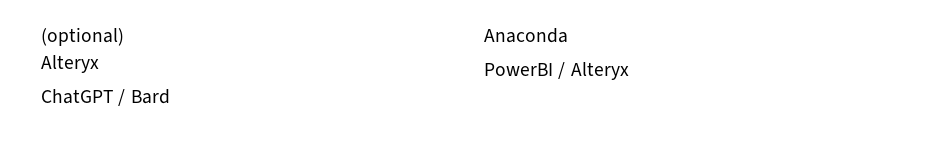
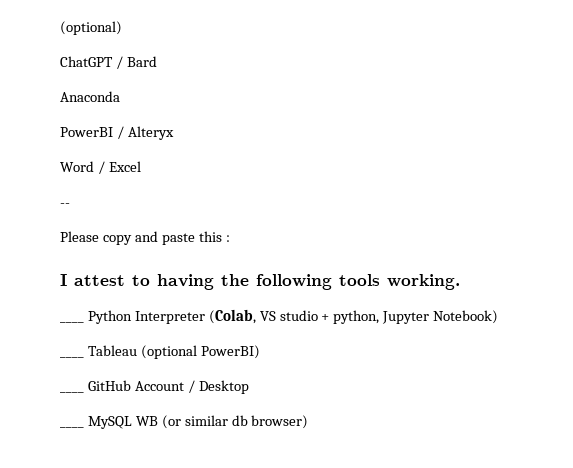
[41,55,99,73] // Alteryx -> (122, 28) none
(629, 71) none -> [60,161,141,174] [60,203,70,207] [60,231,230,245] [60,274,460,290] [60,309,499,324] [60,356,84,358] [87,345,260,359] [60,391,84,393] [87,380,249,394] [60,415,309,429] // Word / Excel // -- // Please copy and paste this : // I attest to having the following tools working. // ____ Python Interpreter (Colab, VS studio + python, Jupyter Notebook) // ____ Tableau (optional PowerBI) // ____ GitHub Account / Desktop // ____ MySQL WB (or similar db browser)

